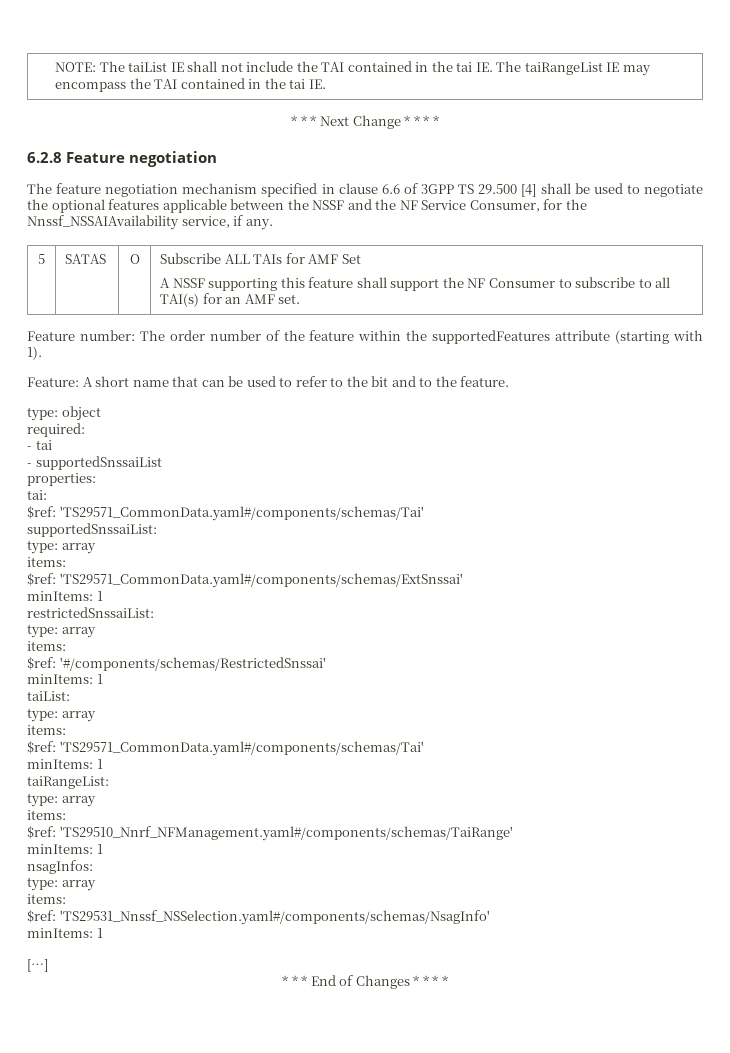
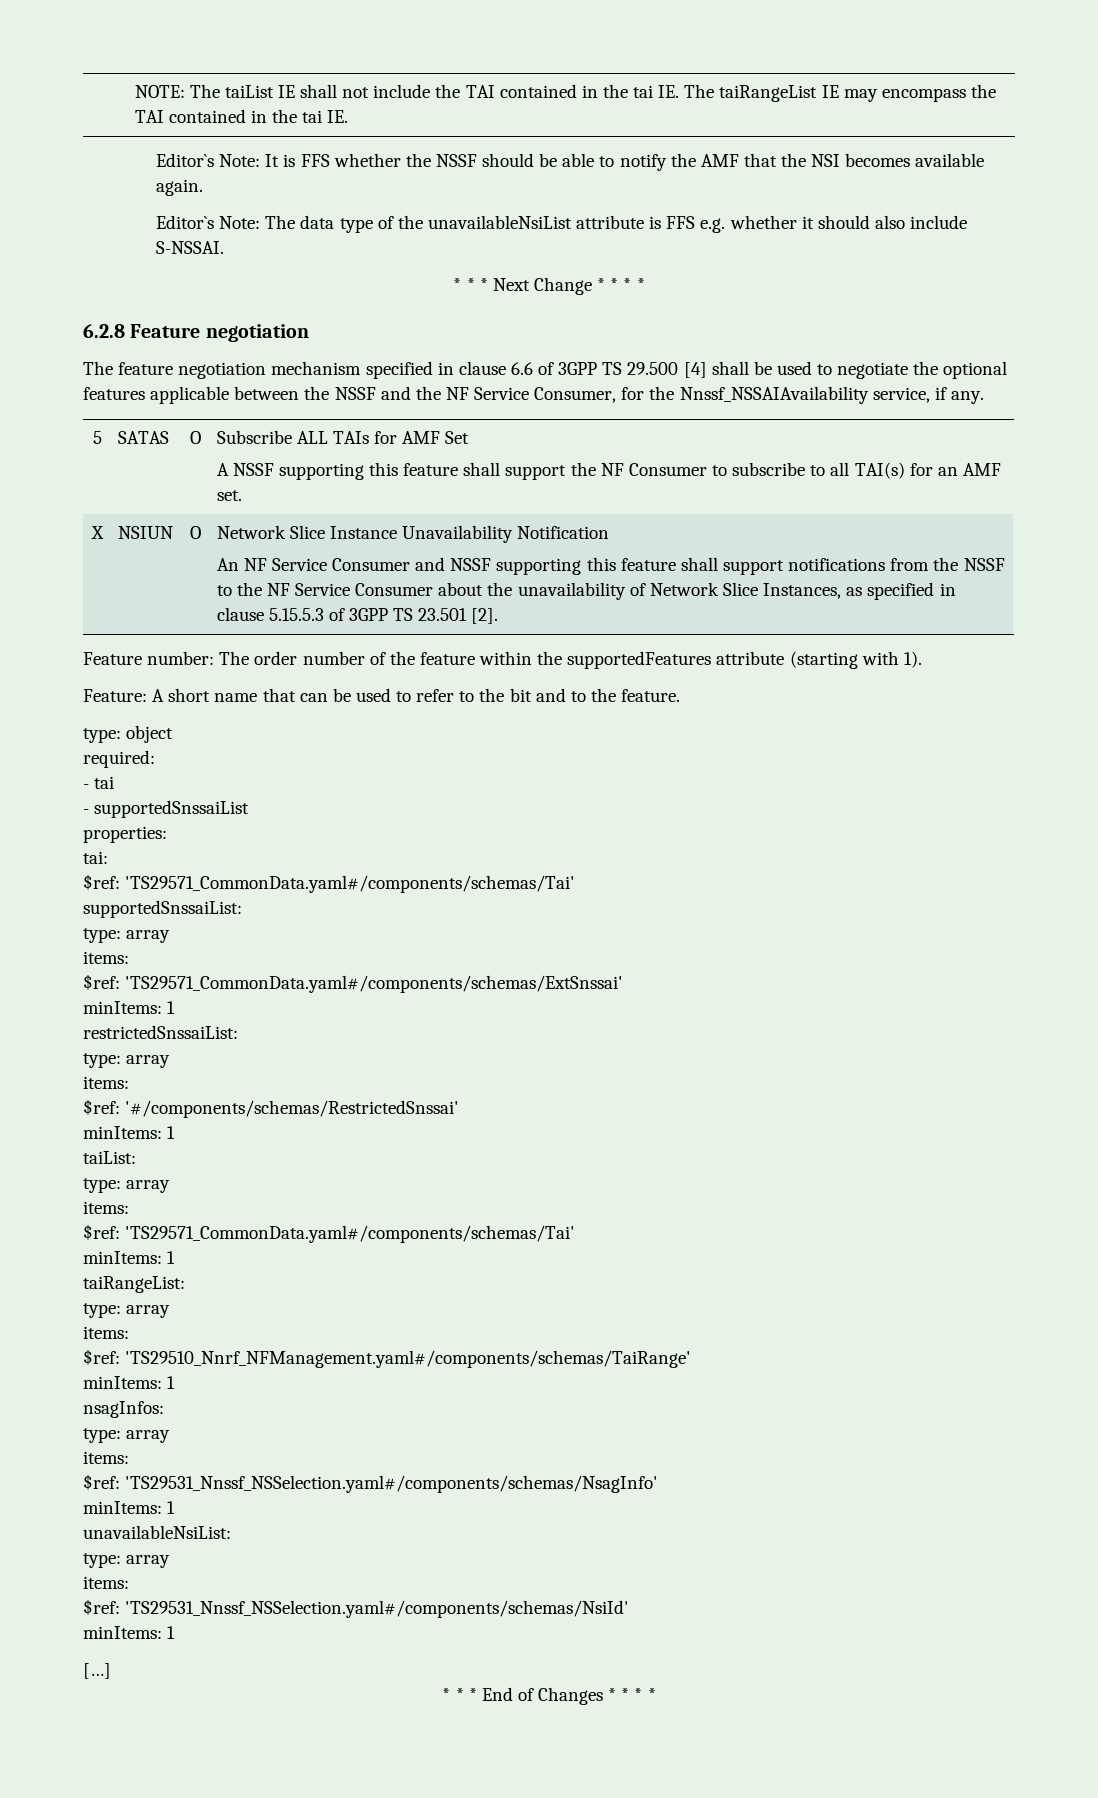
(326, 84) none -> [156,153,985,171] [156,179,204,196] [156,215,968,233] [156,241,225,254] // Editor`s Note: It is FFS whether the NSSF should be able to notify the AMF that the NSI becomes available again. // Editor`s Note: The data type of the unavailableNsiList attribute is FFS e.g. whether it should also include S-NSSAI.
(301, 299) none -> [90,526,104,539] [117,526,173,539] [190,526,201,539] [216,525,610,543] [216,557,1005,575] [216,582,956,600] [216,607,499,624] // X | NSIUN | O | Network Slice Instance Unavailability Notification // An NF Service Consumer and NSSF supporting this feature shall support notifications from the NSSF to the NF Service Consumer about the unavailability of Network Slice Instances, as specified in clause 5.15.5.3 of 3GPP TS 23.501 [2].
(103, 933) none -> [83,1525,231,1539] [83,1553,171,1568] [83,1576,129,1589] [83,1599,630,1618] [83,1626,176,1639] // unavailableNsiList: // type: array // items: // $ref: 'TS29531_Nnssf_NSSelection.yaml#/components/schemas/NsiId' // minItems: 1

